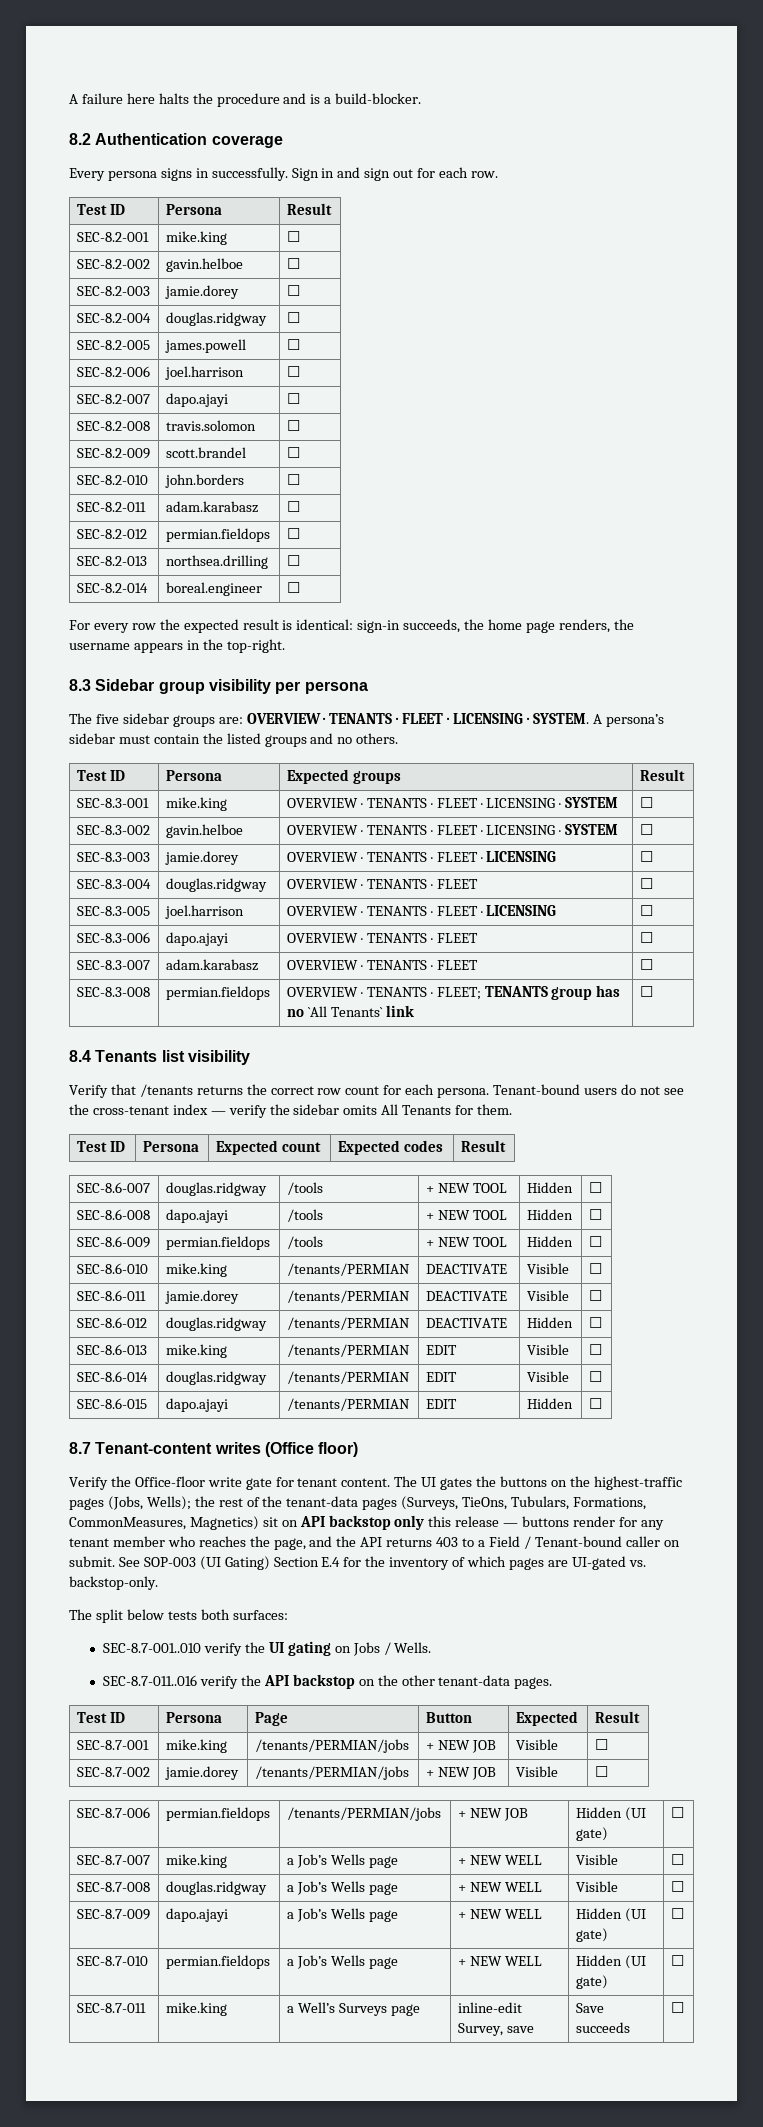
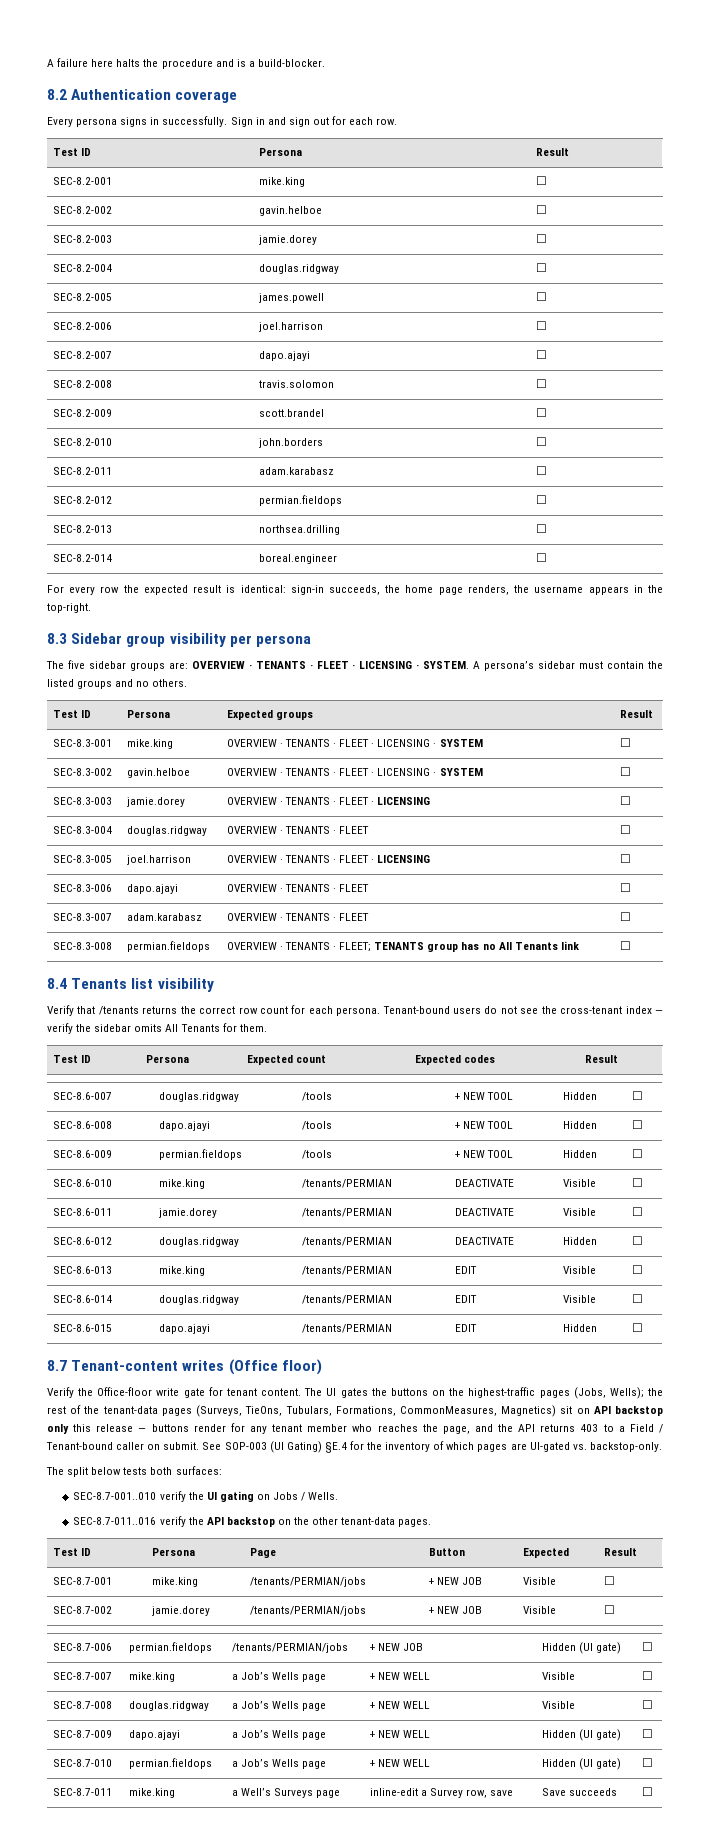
[307,1006,383,1017] `All Tenants` -> [498,942,558,950] All Tenants
[273,1557,341,1567] Section E.4 -> [324,1442,347,1453] §E.4
[457,2023,503,2036] Survey, -> [420,1788,488,1798] a Survey row,

